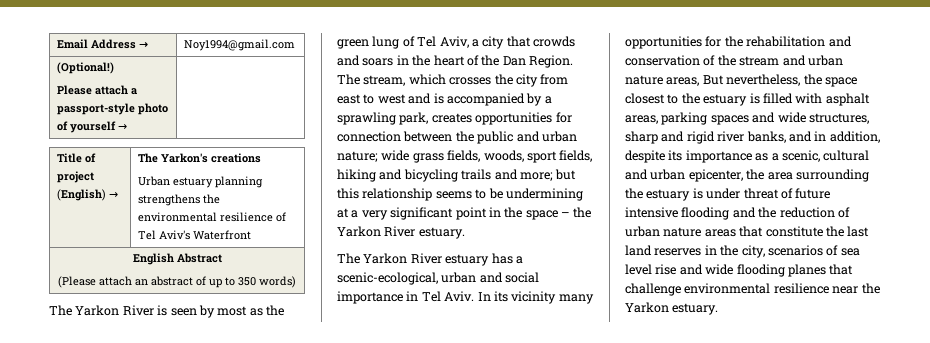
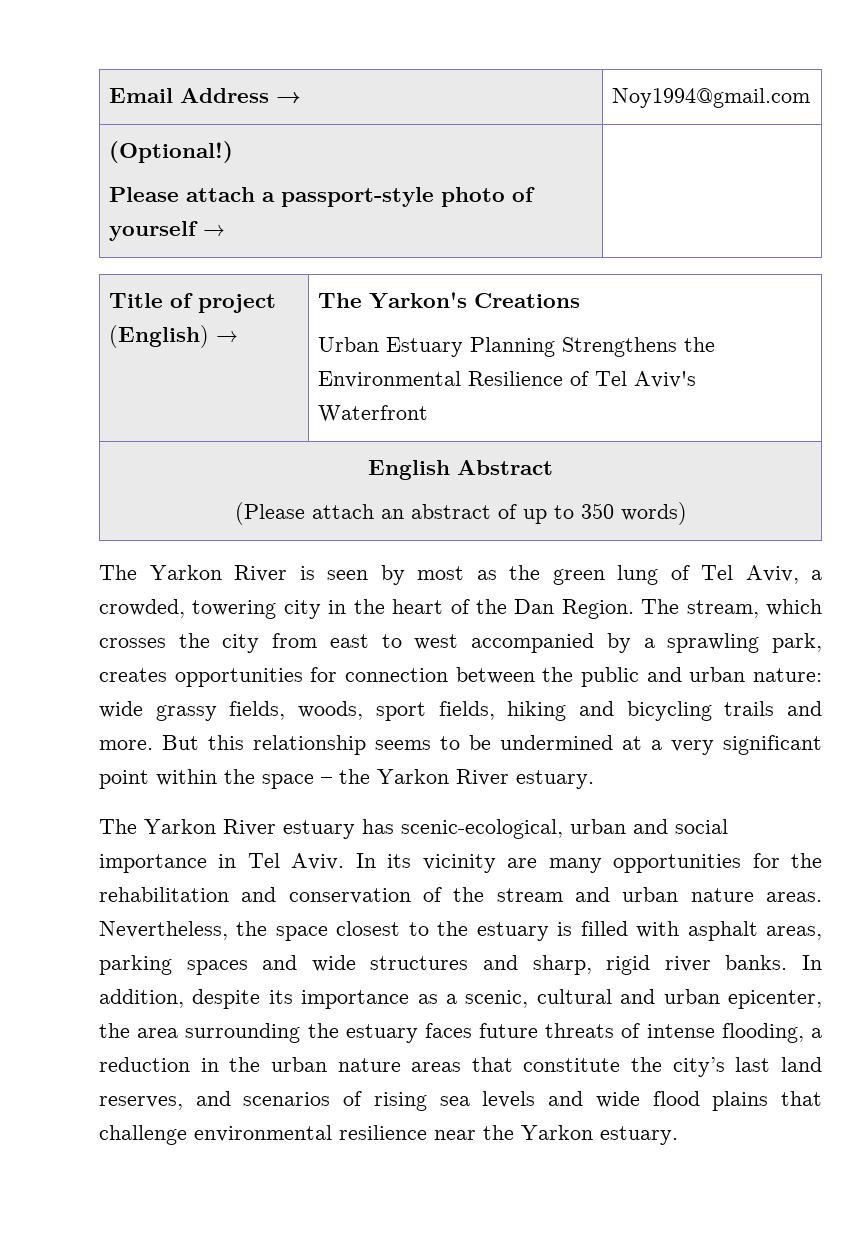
[210,153,261,163] creations -> [473,293,580,308] Creations
[172,176,263,188] [137,194,220,206] [137,212,273,222] estuary planning strengthens the environmental resilience -> [385,337,715,357] [317,371,563,388] Estuary Planning Strengthens the Environmental Resilience
[482,36,575,49] [337,55,394,66] city that crowds and soars -> [99,599,321,619] crowded, towering city
[408,93,444,104] and is -> (459, 642) none
[337,150,444,163] nature; wide grass -> [752,668,822,682] [99,701,217,721] nature: wide grassy
[519,169,577,181] more; but -> [99,735,199,750] more. But
[505,188,583,201] undermining -> [500,735,613,750] undermined
[488,207,501,217] in -> [156,769,217,786] within
[515,256,523,264] a -> (394, 826) none
(557, 297) none -> [507,858,538,868] are
[666,74,801,86] areas, But nevertheless, -> [766,892,822,902] [99,921,228,940] areas. Nevertheless,
[808,113,869,124] [625,131,827,144] structures, sharp and rigid river banks, and in -> [370,955,823,975] structures and sharp, rigid river banks. In
[692,188,831,199] [625,207,850,220] is under threat of future intensive flooding and the reduction of -> [424,1023,822,1043] [99,1057,261,1072] faces future threats of intense flooding, a reduction in the
(844, 231) none -> [672,1057,725,1077] city’s
[654,245,860,258] [625,264,826,277] reserves in the city, scenarios of sea level rise and wide flooding planes -> [99,1091,769,1111] reserves, and scenarios of rising sea levels and wide flood plains

